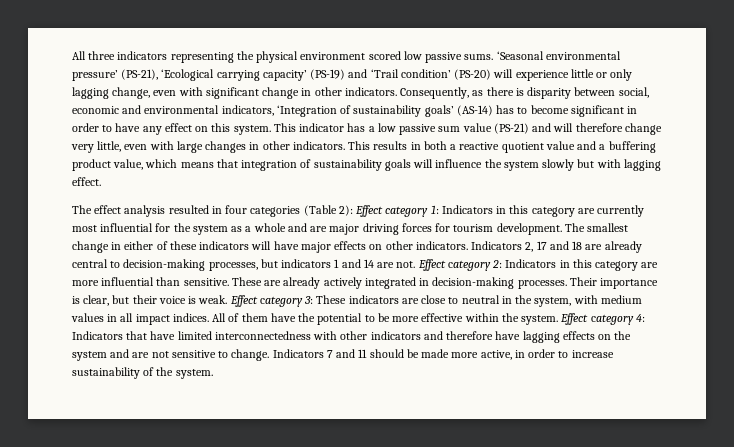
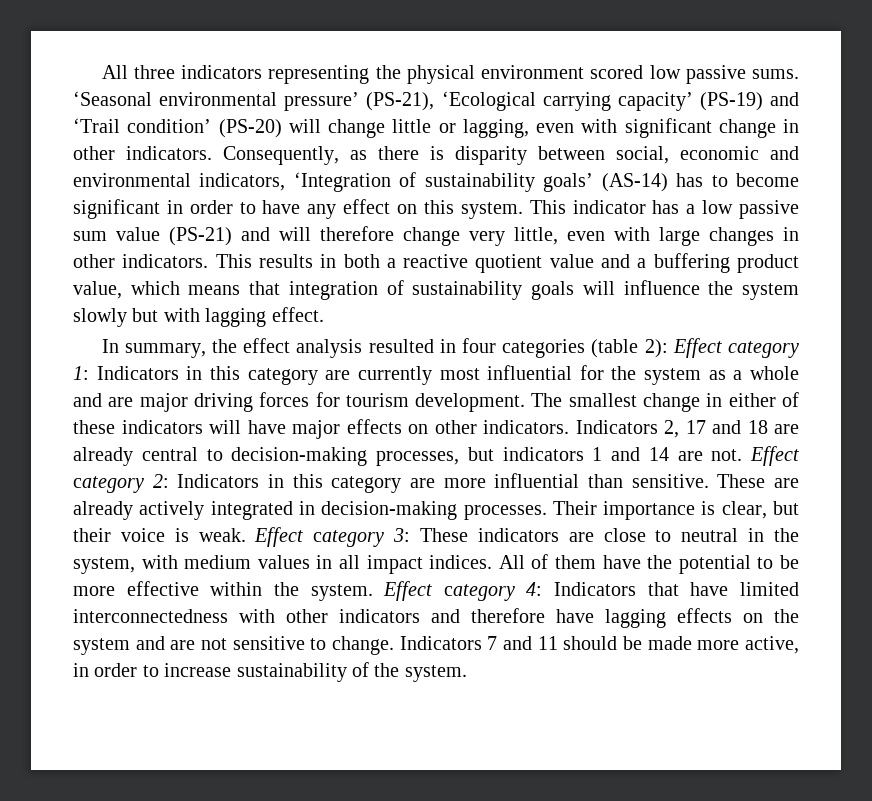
[515,70,569,81] experience -> [328,119,385,138] change
[610,69,633,81] [72,87,151,99] only lagging change, -> [462,119,529,138] lagging,
[72,205,92,214] The -> [101,339,237,358] In summary, the
[303,205,337,216] (Table -> [591,339,639,358] (table

